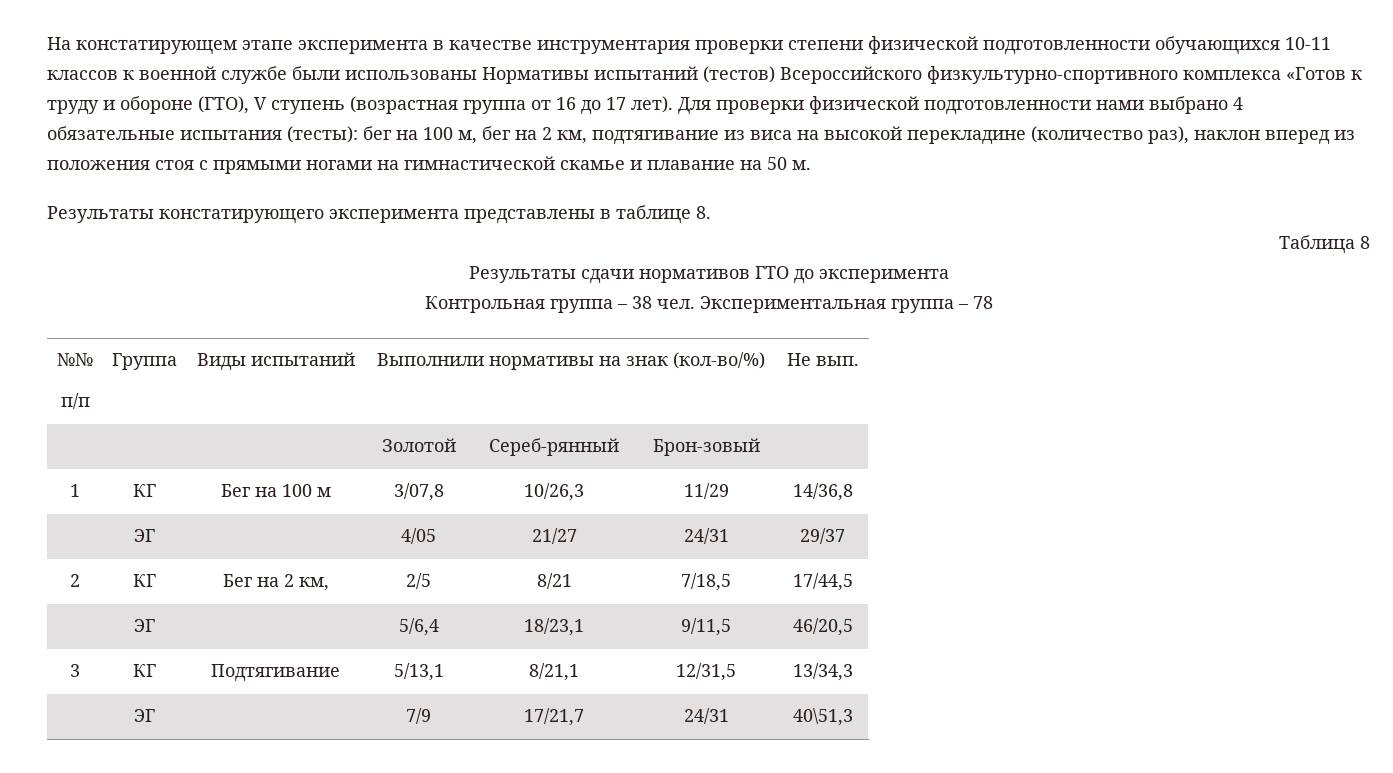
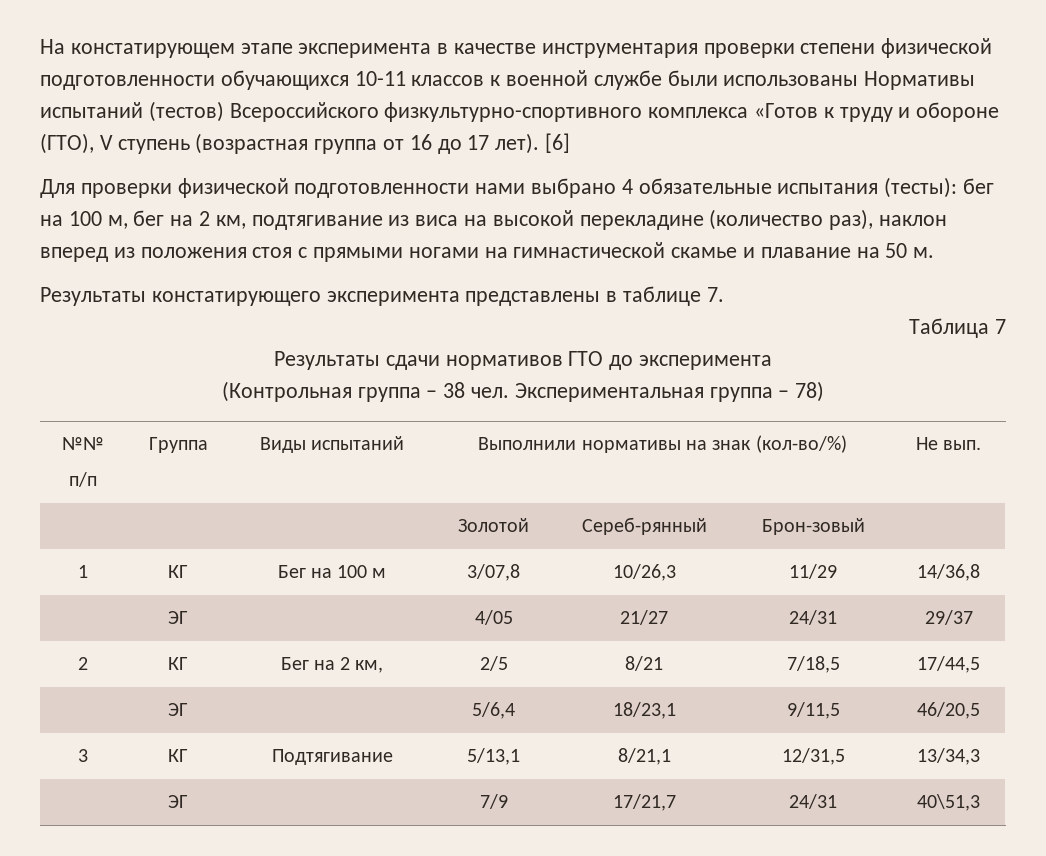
(673, 104) none -> [545,133,571,153] [6] //
[696,206,711,219] 8. -> [706,287,724,302] 7.
[1360,236,1370,249] 8 -> [994,319,1006,334] 7
[424,296,545,313] Контрольная -> [221,381,352,402] (Контрольная
[972,296,993,309] 78 -> [795,381,825,402] 78)

